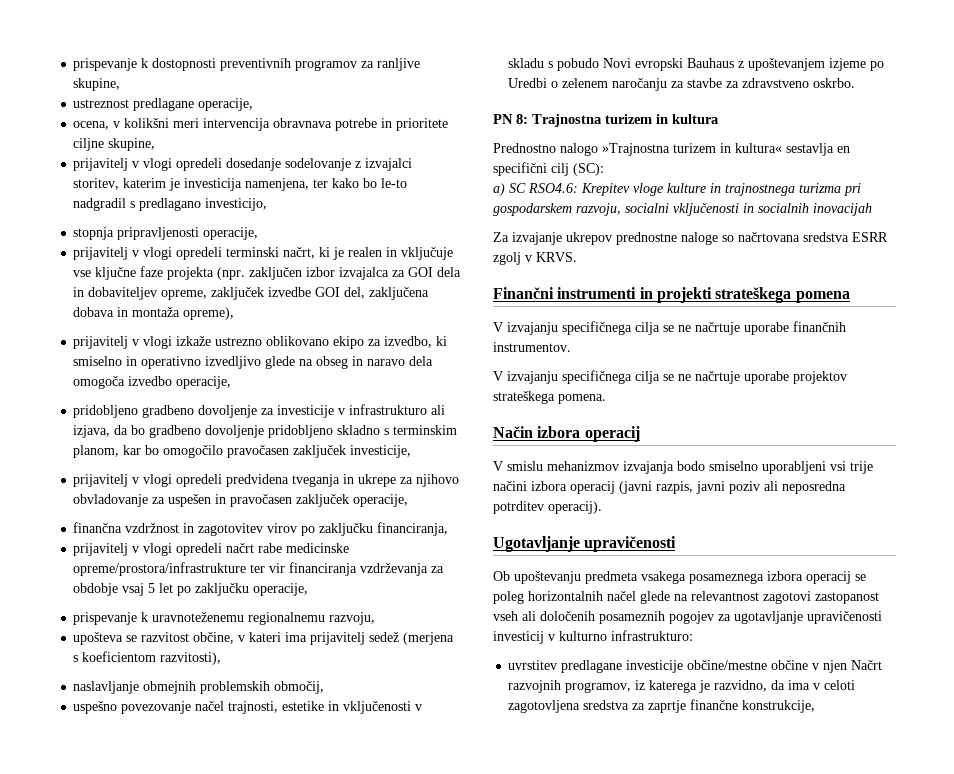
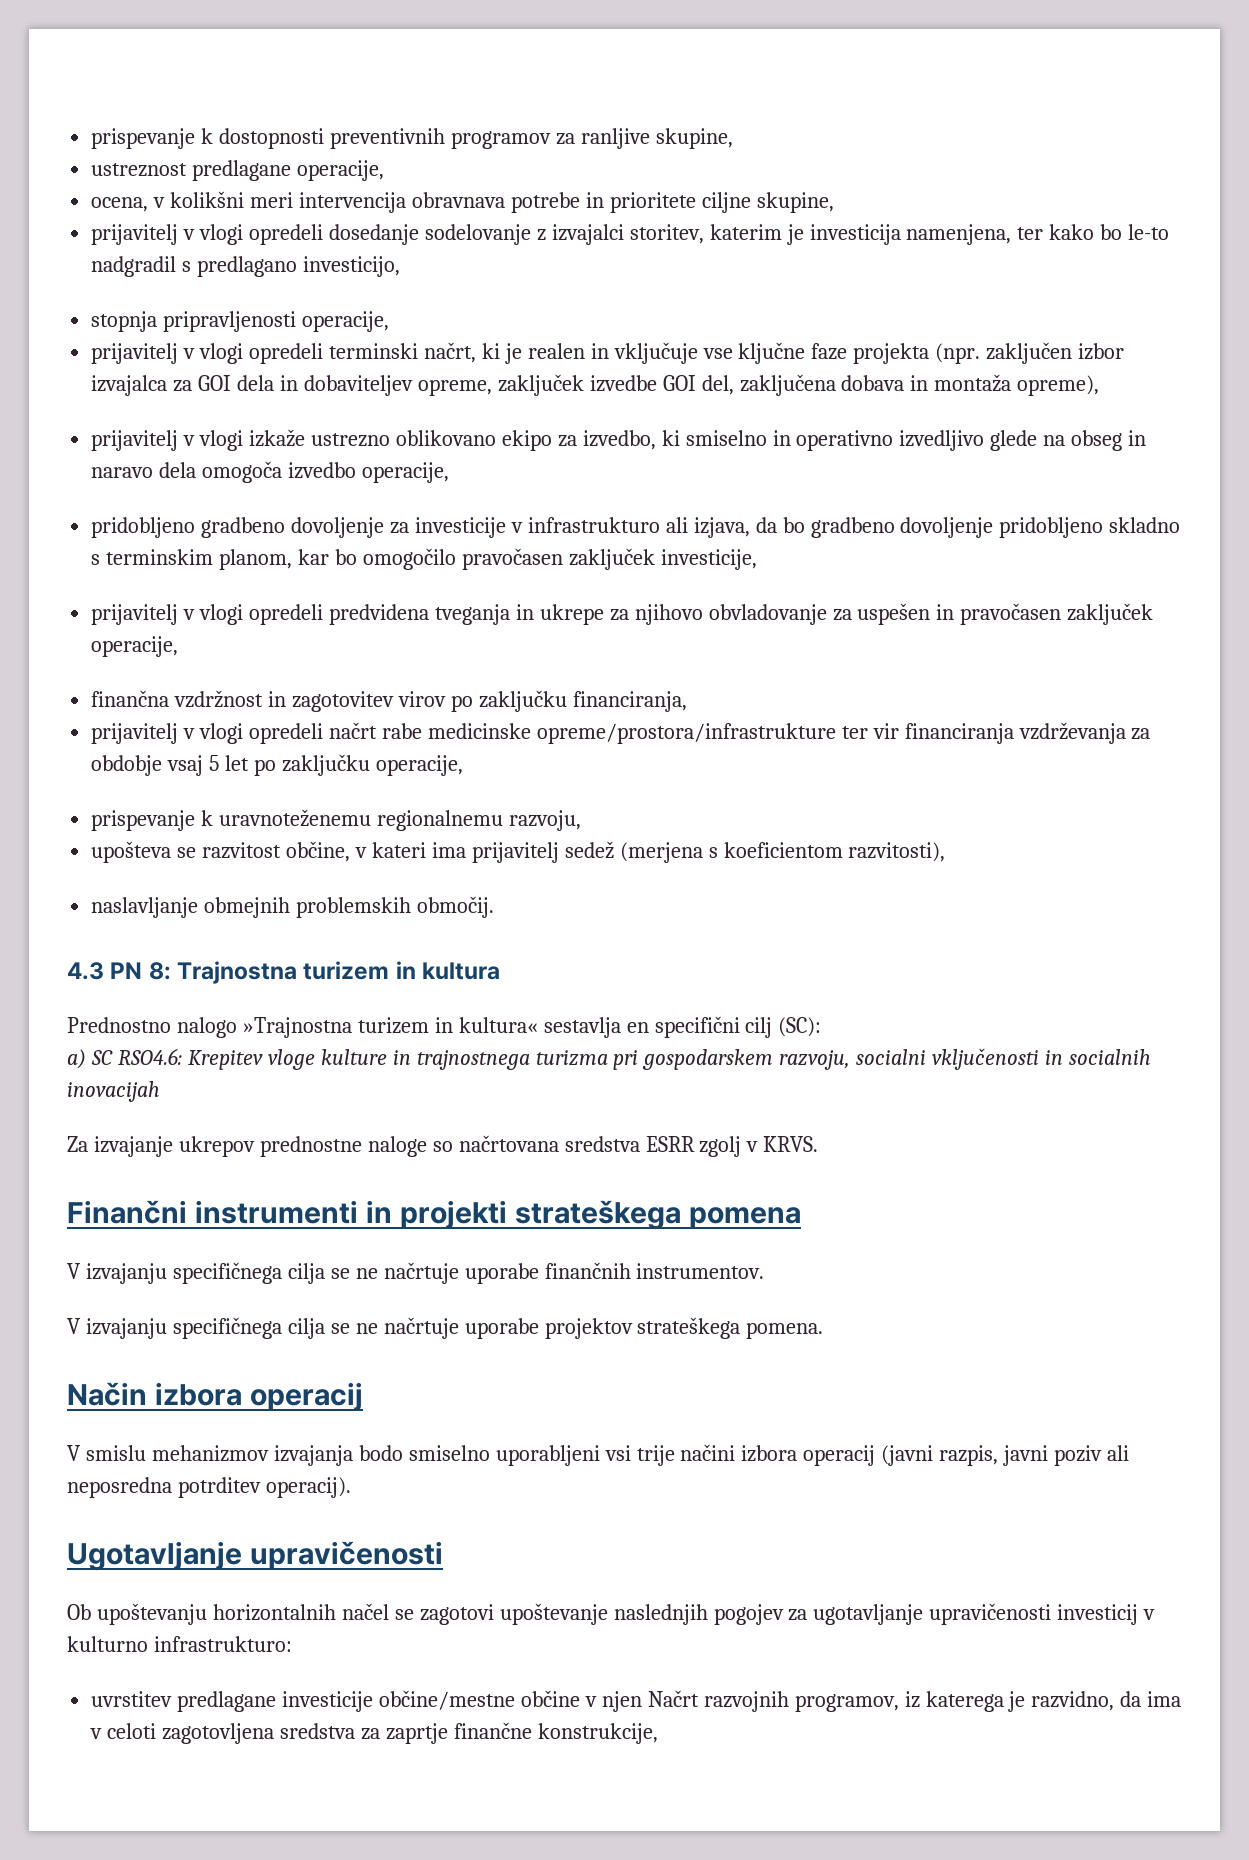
[274,681,325,694] [73,701,423,714] [508,58,885,71] [508,78,856,91] območij, // uspešno povezovanje načel trajnosti, estetike in vključenosti v skladu s pobudo Novi evropski Bauhaus z upoštevanjem izjeme po Uredbi o zelenem naročanju za stavbe za zdravstveno oskrbo. // -> [417,896,495,918] [67,962,104,980] območij. // 4.3
[585,571,866,584] [493,591,879,604] [493,611,665,624] predmeta vsakega posameznega izbora operacij se poleg horizontalnih načel glede na relevantnost zagotovi zastopanost vseh ali določenih posameznih -> [212,1603,708,1625] horizontalnih načel se zagotovi upoštevanje naslednjih

